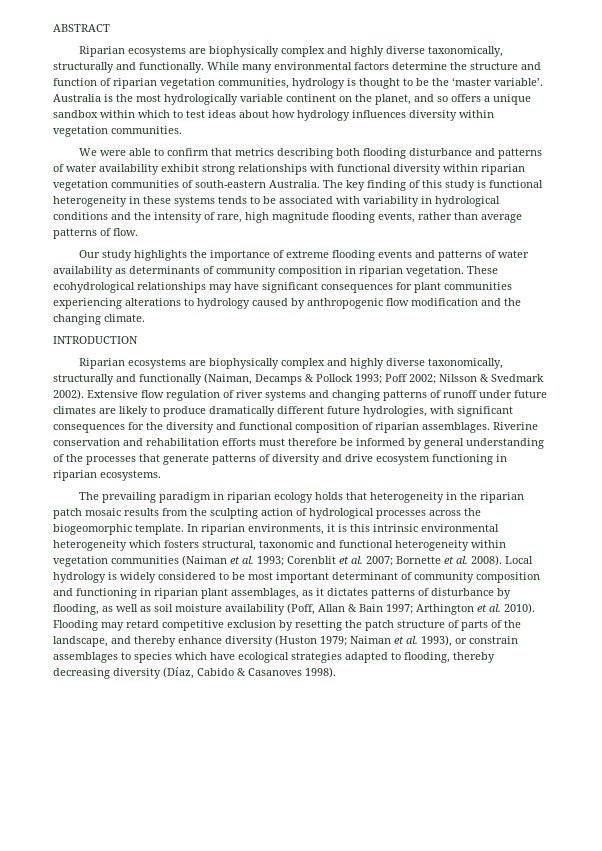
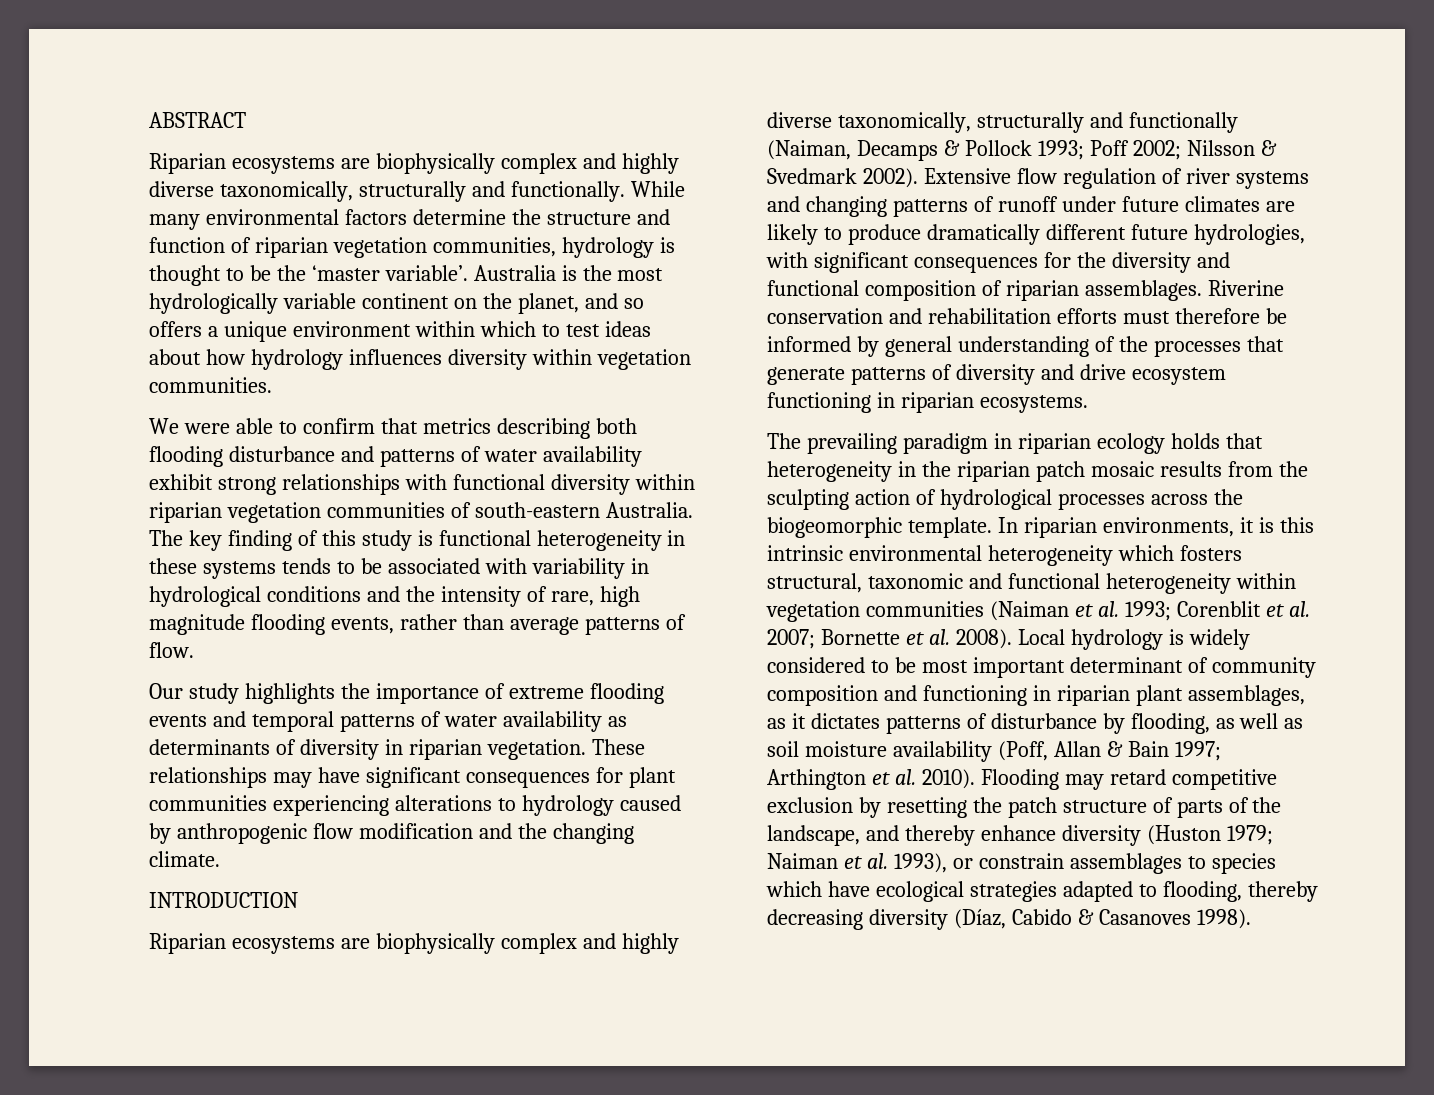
[53,110,98,118] sandbox -> [292,321,411,337] environment
(435, 254) none -> [251,711,334,732] temporal
[216,266,342,277] community composition -> [299,739,379,760] diversity
[53,282,135,293] ecohydrological -> (645, 747) none

